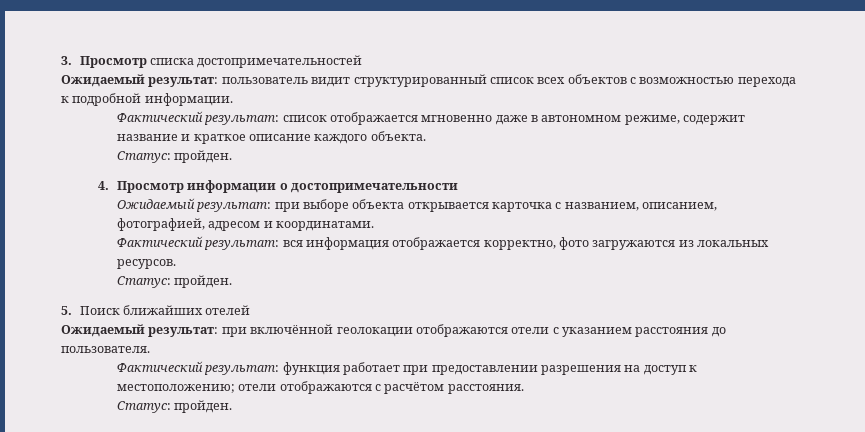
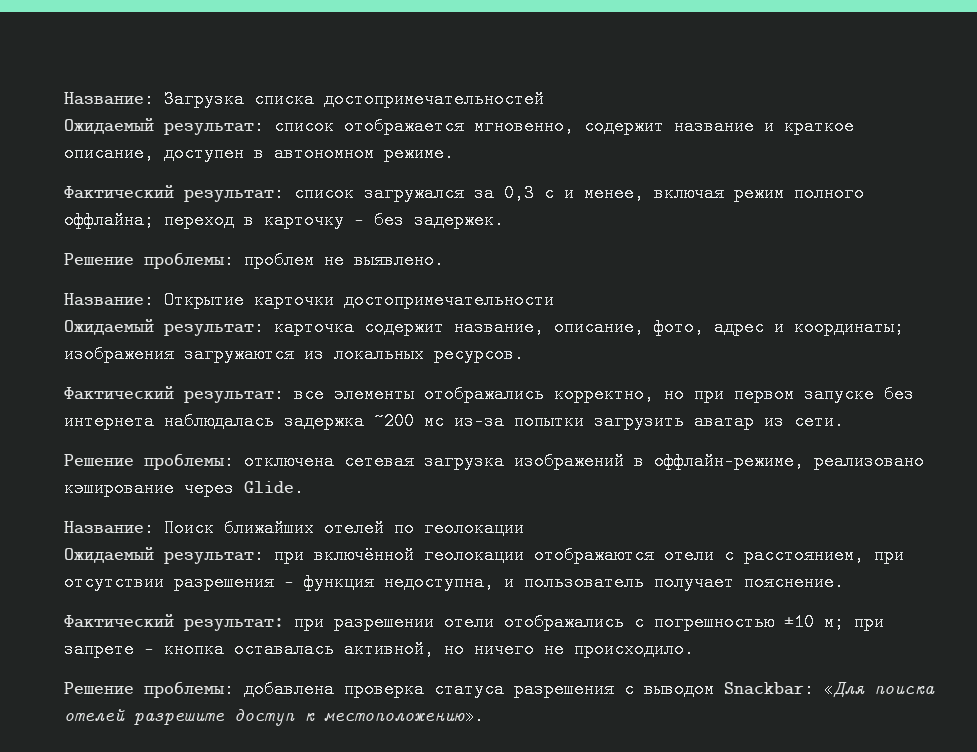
[61,56,147,68] 3. Просмотр -> [64,90,244,108] Название: Загрузка
[221,74,796,87] [61,93,233,106] [116,111,746,125] [116,131,426,144] [116,150,233,163] [98,180,458,193] [116,198,718,212] [116,218,374,231] [116,236,770,250] [116,259,176,269] [116,275,233,288] [61,306,72,315] пользователь видит структурированный список всех объектов с возможностью перехода к подробной информации. // Фактический результат: список отображается мгновенно даже в автономном режиме, содержит название и краткое описание каждого объекта. // Статус: пройден. // 4. Просмотр информации о достопримечательности // Ожидаемый результат: при выборе объекта открывается карточка с названием, описанием, фотографией, адресом и координатами. // Фактический результат: вся информация отображается корректно, фото загружаются из локальных ресурсов. // Статус: пройден. // 5. -> [274,117,854,135] [64,144,454,162] [64,184,864,202] [64,211,504,229] [64,251,444,269] [64,291,554,309] [64,318,904,336] [64,345,524,363] [64,385,914,403] [64,412,844,430] [64,452,924,470] [64,479,304,497] [64,519,154,537] список отображается мгновенно, содержит название и краткое описание, доступен в автономном режиме. // Фактический результат: список загружался за 0,3 с и менее, включая режим полного оффлайна; переход в карточку — без задержек. // Решение проблемы: проблем не выявлено. // Название: Открытие карточки достопримечательности // Ожидаемый результат: карточка содержит название, описание, фото, адрес и координаты; изображения загружаются из локальных ресурсов. // Фактический результат: все элементы отображались корректно, но при первом запуске без интернета наблюдалась задержка ~200 мс из-за попытки загрузить аватар из сети. // Решение проблемы: отключена сетевая загрузка изображений в оффлайн-режиме, реализовано кэширование через Glide. // Название:
(251, 310) none -> [394,521,524,537] по геолокации
[562,327,726,337] [61,346,150,353] [116,361,698,375] [116,381,524,394] [116,400,233,413] указанием расстояния до пользователя. // Фактический результат: функция работает при предоставлении разрешения на доступ к местоположению; отели отображаются с расчётом расстояния. // Статус: пройден. -> [744,546,904,564] [64,573,844,591] [64,613,884,631] [64,640,694,658] [64,680,935,698] [64,707,484,726] расстоянием, при отсутствии разрешения — функция недоступна, и пользователь получает пояснение. // Фактический результат: при разрешении отели отображались с погрешностью ±10 м; при запрете — кнопка оставалась активной, но ничего не происходило. // Решение проблемы: добавлена проверка статуса разрешения с выводом Snackbar: «Для поиска отелей разрешите доступ к местоположению».

